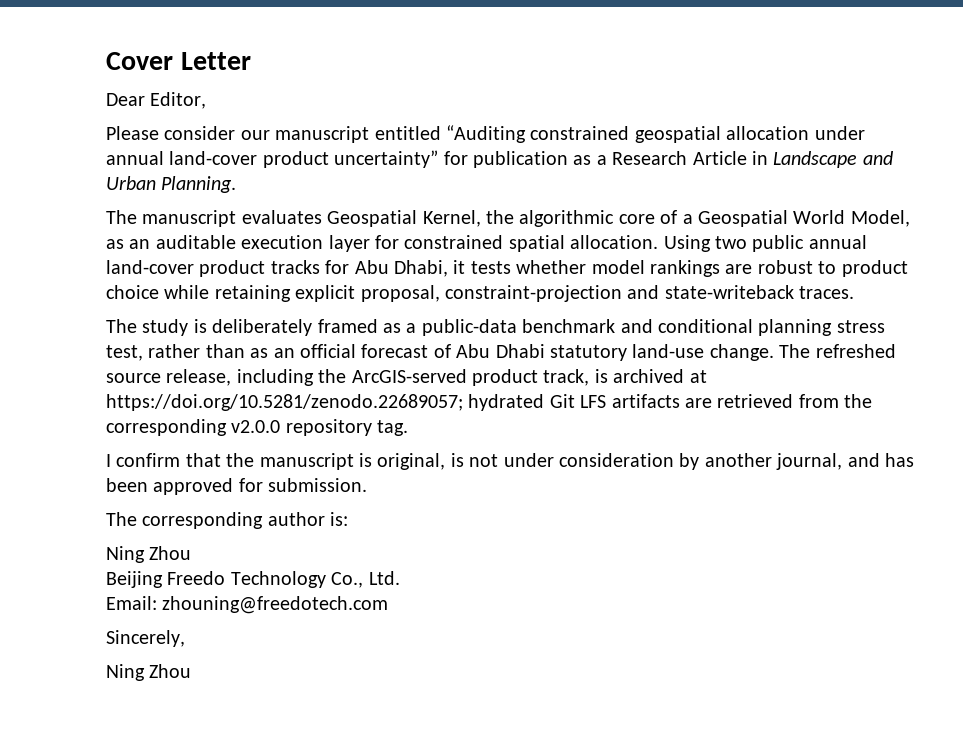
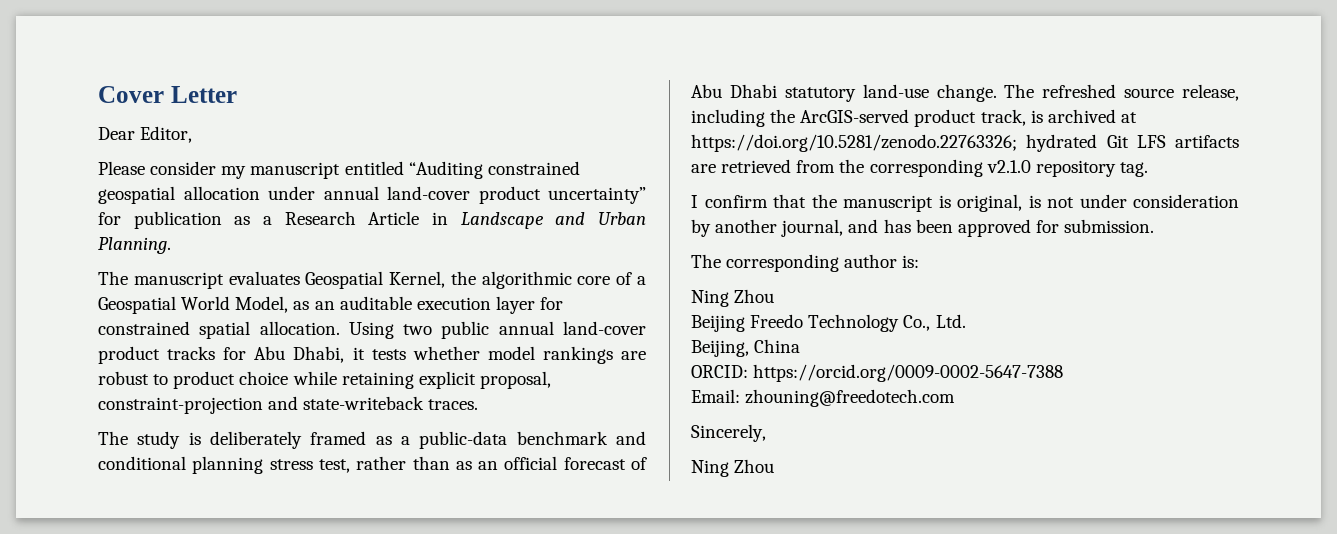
[240,130,270,140] our -> [221,166,247,179] my
[106,394,463,411] https://doi.org/10.5281/zenodo.22689057; -> [691,134,1017,152] https://doi.org/10.5281/zenodo.22763326;
[231,420,281,433] v2.0.0 -> [986,160,1031,173] v2.1.0
(400, 578) none -> [691,339,801,357] [691,364,1064,382] // Beijing, China // ORCID: https://orcid.org/0009-0002-5647-7388

